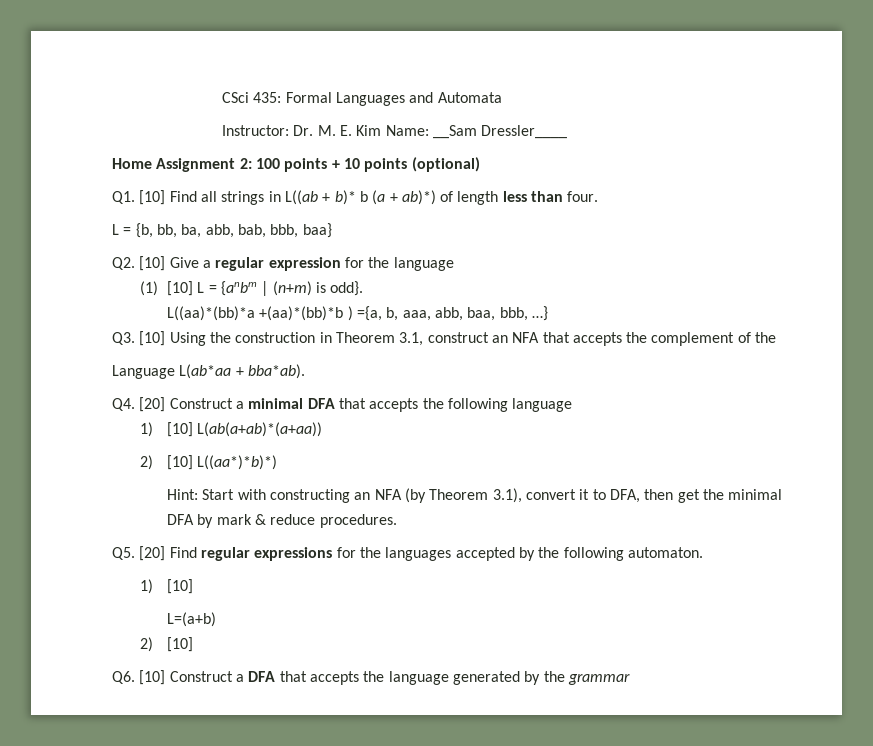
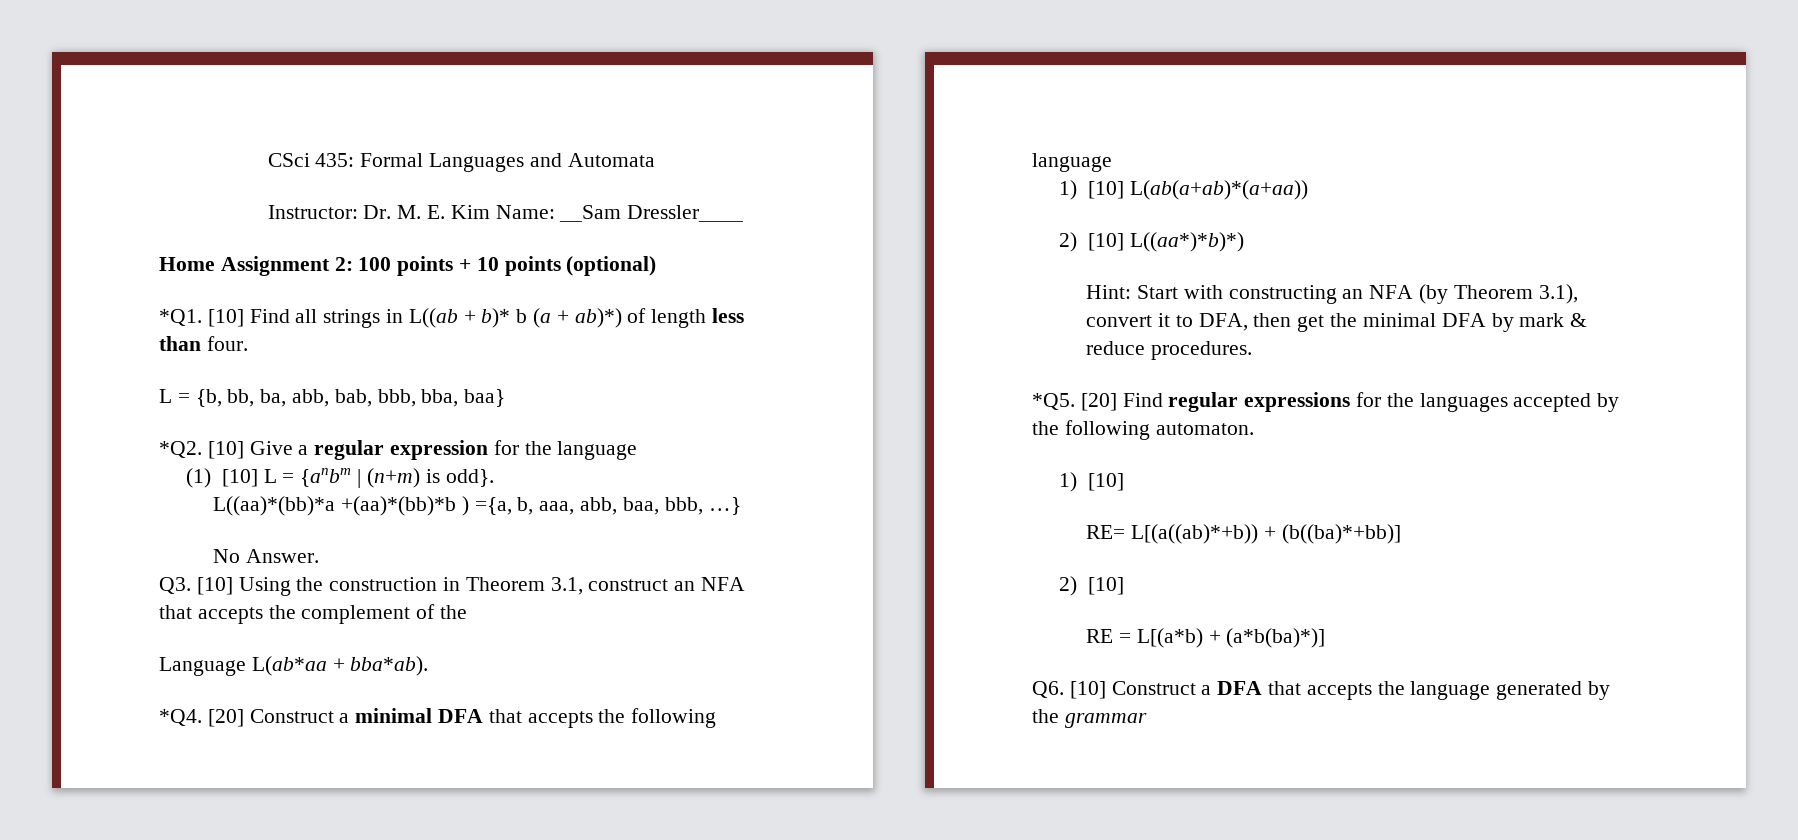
[112,191,135,204] Q1. -> [159,309,202,326] *Q1.
(299, 231) none -> [421,389,459,407] bba,
[112,257,135,270] Q2. -> [159,441,202,458] *Q2.
(548, 313) none -> [213,549,320,563] // No Answer.
[112,398,135,411] Q4. -> [159,709,202,726] *Q4.
[112,547,135,560] Q5. -> [1032,393,1075,410] *Q5.
[167,612,217,627] [139,637,194,652] L=(a+b) // 2) [10] -> [1086,524,1401,544] [1059,576,1124,596] [1086,628,1326,648] RE= L[(a((ab)*+b)) + (b((ba)*+bb)] // 2) [10] // RE = L[(a*b) + (a*b(ba)*)]

